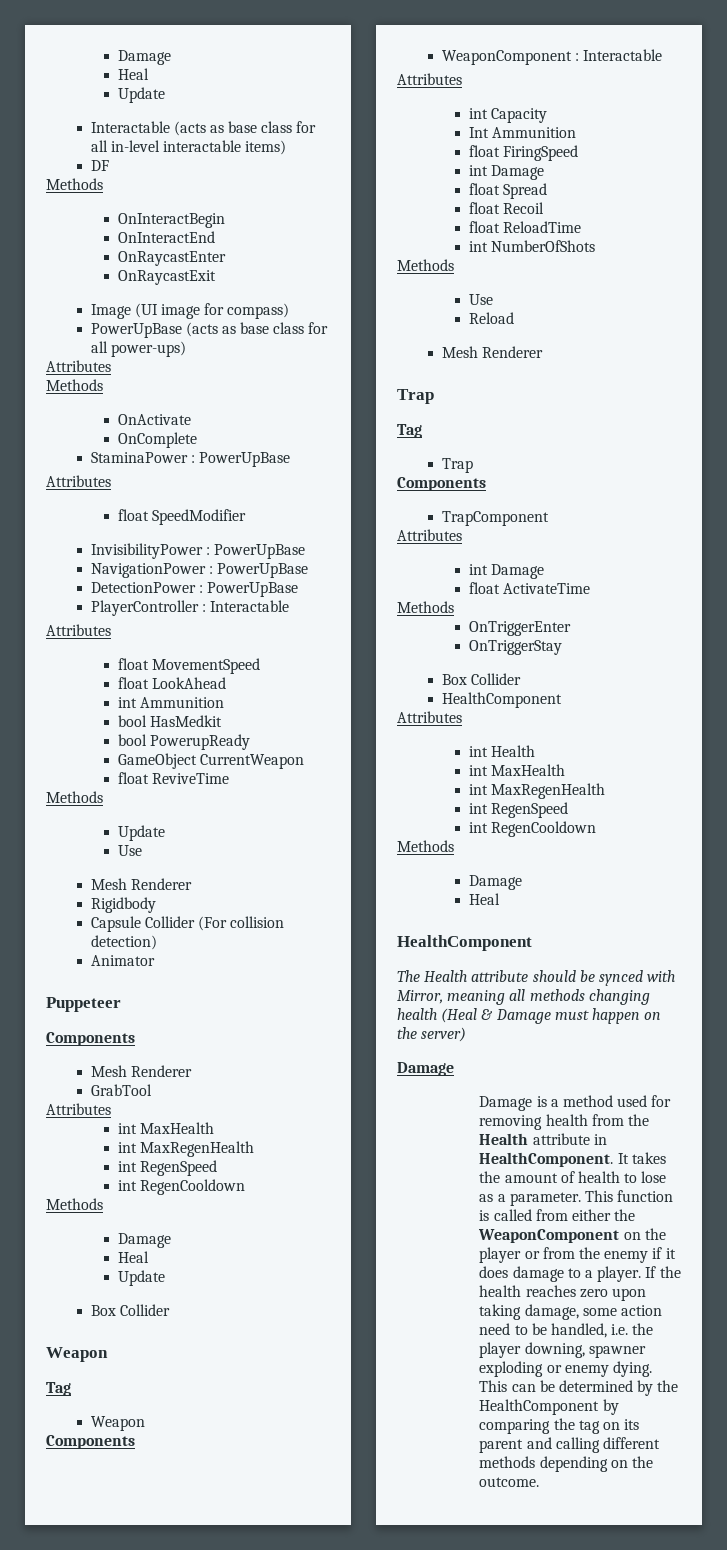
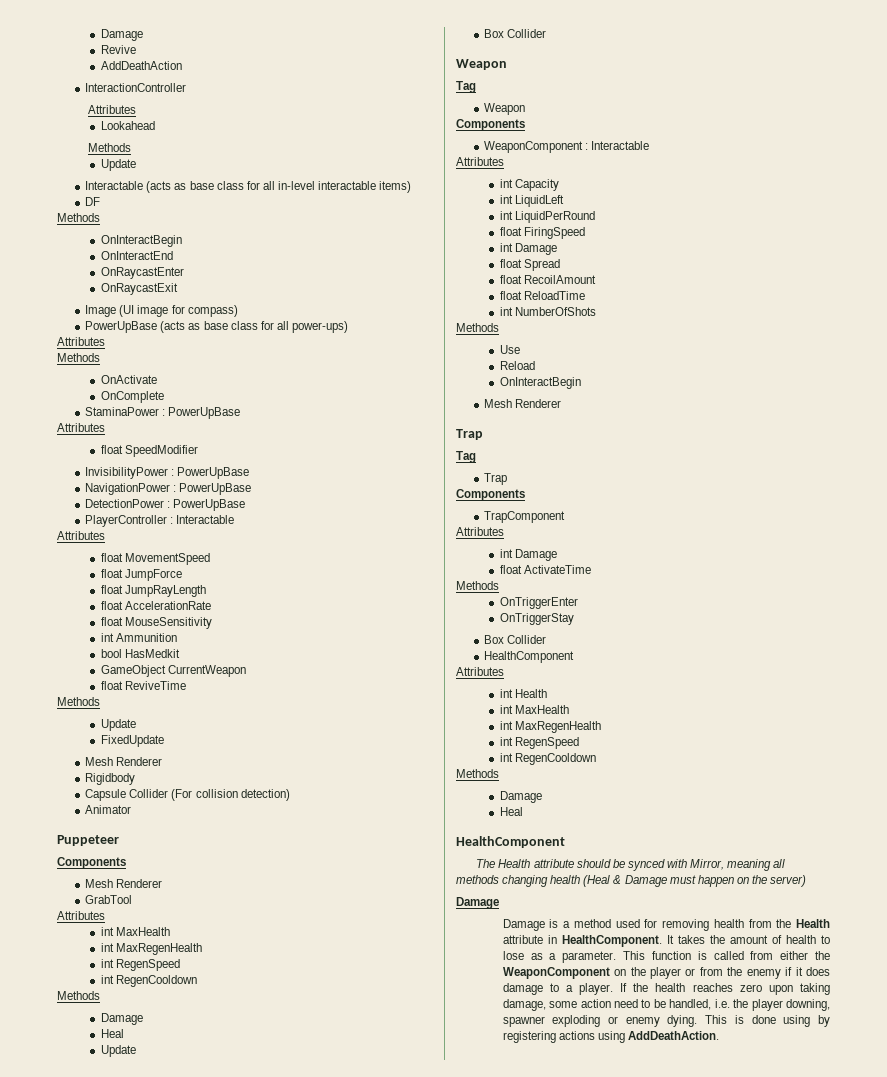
[118,50,172,65] [118,68,150,80] Damage // Heal -> [100,29,143,41] [100,45,136,54] [100,61,182,70] [85,83,187,92] [88,105,137,114] [100,121,155,130] [88,143,132,152] Damage // Revive // AddDeathAction // InteractionController // Attributes // Lookahead // Methods
[152,677,227,689] LookAhead -> [124,569,182,581] [100,585,206,597] [100,601,211,610] [100,617,212,629] JumpForce // float JumpRayLength // float AccelerationRate // float MouseSensitivity
[118,734,251,750] // bool PowerupReady -> (180, 653) none
[118,845,143,856] Use -> [100,735,164,747] FixedUpdate
[469,127,577,138] Int Ammunition -> [499,195,564,207] [499,211,595,223] int LiquidLeft // int LiquidPerRound
[503,202,545,214] Recoil -> [523,275,596,284] RecoilAmount
(515, 318) none -> [499,377,581,389] // OnInteractBegin
[511,1380,679,1396] [479,1399,619,1415] [479,1418,640,1434] [479,1437,661,1453] [479,1456,654,1472] [479,1477,540,1487] can be determined by the HealthComponent by comparing the tag on its parent and calling different methods depending on the outcome. -> [734,1015,830,1027] [502,1031,719,1043] is done using by registering actions using AddDeathAction.

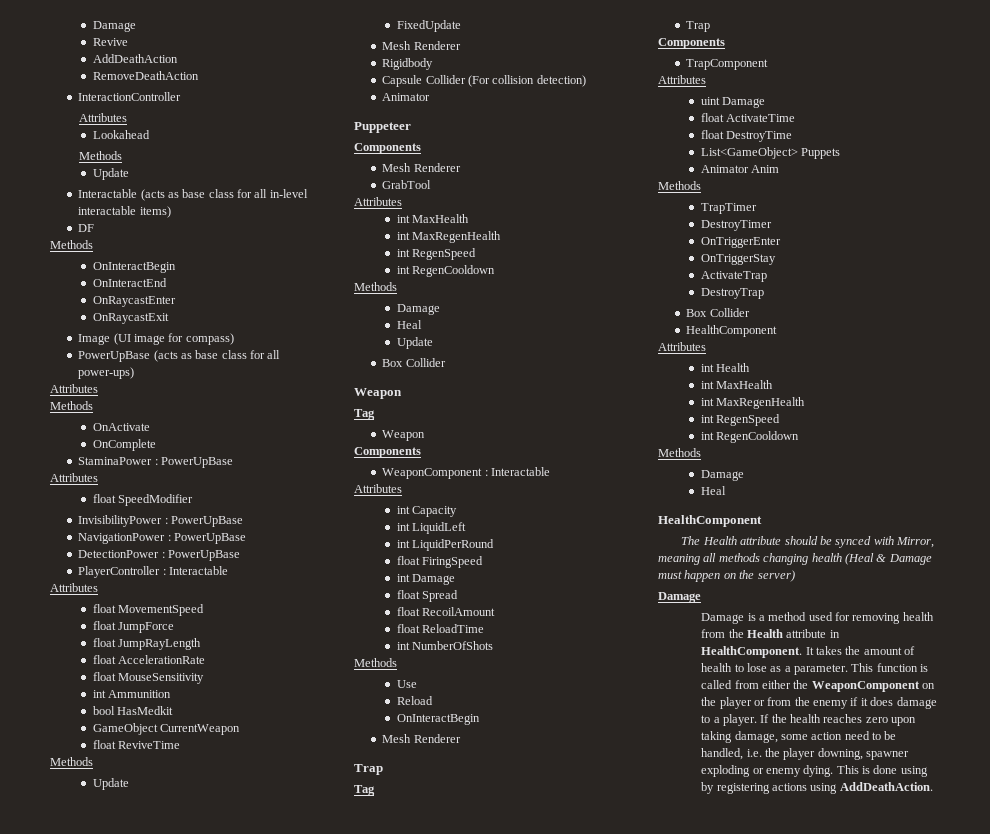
(182, 65) none -> [92,71,199,80] // RemoveDeathAction
[499,549,513,558] int -> [700,97,720,105] uint
[456,581,499,590] // Methods -> [700,130,792,142] [700,147,840,159] [700,165,779,173] [658,181,701,190] [700,203,757,214] [700,220,772,231] // float DestroyTime // List<GameObject> Puppets // Animator Anim // Methods // TrapTimer // DestroyTimer
(574, 619) none -> [700,271,767,282] [700,288,764,299] // ActivateTrap // DestroyTrap

